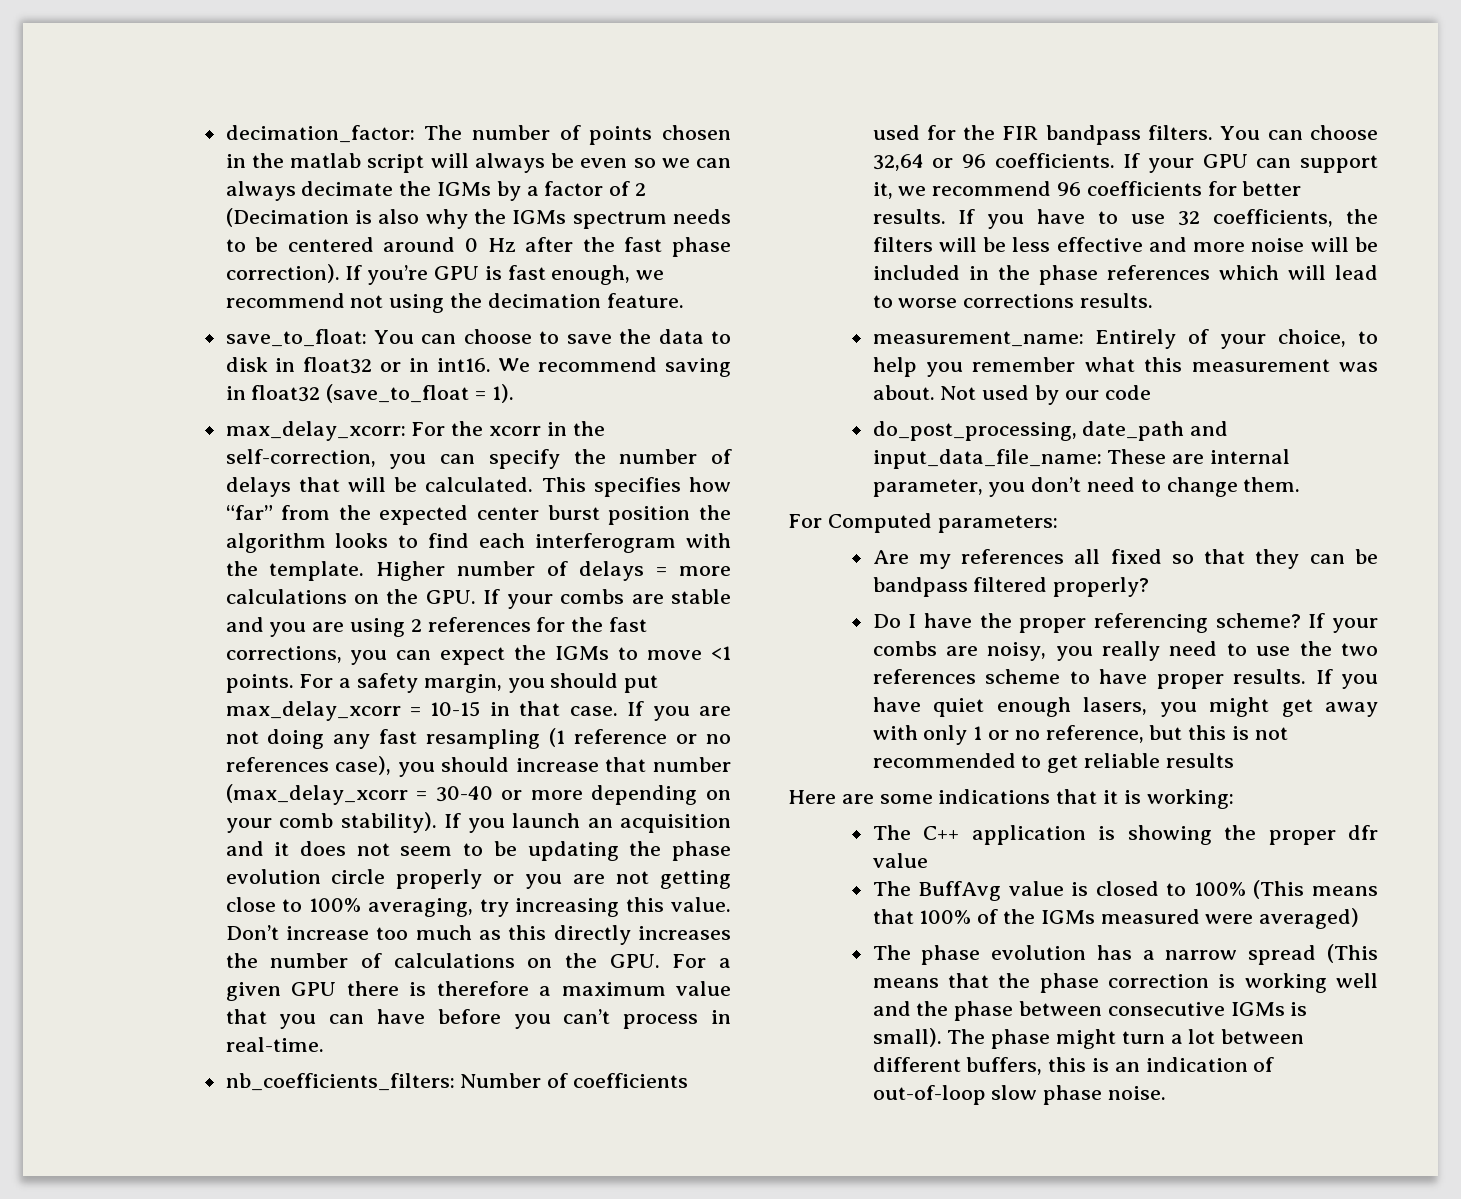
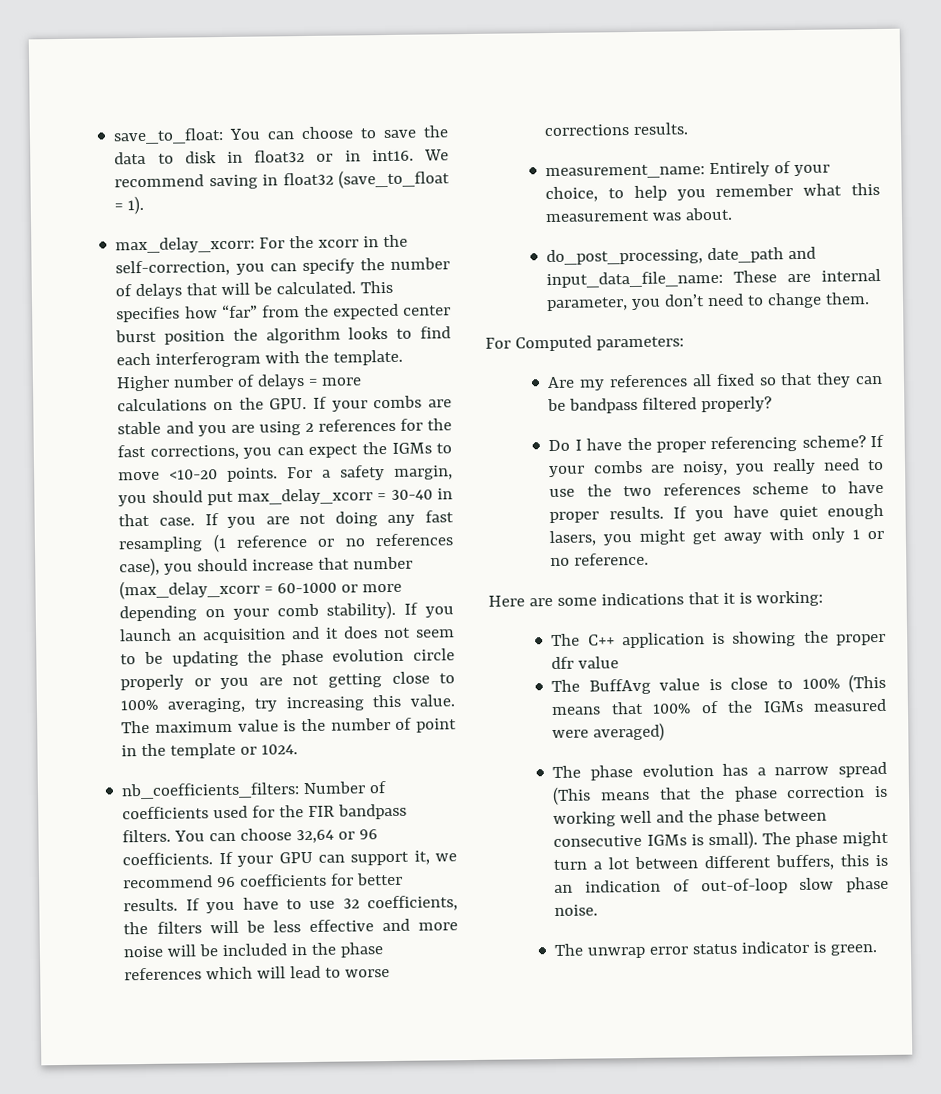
[225,125,731,145] [225,153,731,173] [225,181,646,201] [225,208,731,229] [225,237,732,257] [225,264,665,285] [225,293,684,313] decimation_factor: The number of points chosen in the matlab script will always be even so we can always decimate the IGMs by a factor of 2 (Decimation is also why the IGMs spectrum needs to be centered around 0 Hz after the fast phase correction). If you’re GPU is fast enough, we recommend not using the decimation feature. // -> (113, 136) none
[711,646,731,660] <1 -> [169,469,219,480] <10-20
[430,701,481,717] 10-15 -> [390,489,433,500] 30-40
[435,786,493,802] 30-40 -> [277,582,338,594] 60-1000
[225,925,731,945] [225,953,731,968] [225,981,731,1001] [225,1009,731,1029] [225,1037,324,1052] Don’t increase too much as this directly increases the number of calculations on the GPU. For a given GPU there is therefore a maximum value that you can have before you can’t process in real-time. -> [121,717,457,734] [121,742,299,759] The maximum value is the number of point in the template or 1024.
[940,385,1151,405] Not used by our code -> (734, 214) none
[1045,725,1288,743] [872,753,1234,773] reference, but this is not recommended to get reliable results -> [574,552,650,566] reference.
[1095,881,1159,896] closed -> [730,677,769,690] close
(1166, 1093) none -> [554,940,879,959] // The unwrap error status indicator is green.

